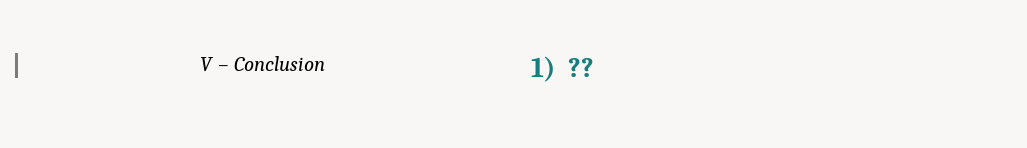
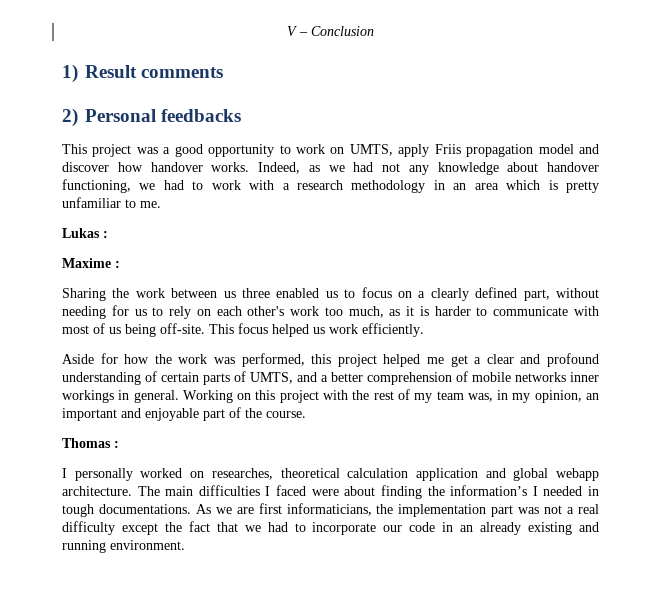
[568,58,595,77] ?? -> [85,65,224,78] [62,108,242,127] [62,144,600,157] [62,162,599,175] [62,179,599,193] [62,197,161,208] [62,228,108,238] [62,258,120,268] [62,287,599,301] [62,305,599,319] [62,323,424,337] [62,353,600,367] [62,371,599,385] [62,389,600,403] [62,407,306,421] [62,438,119,448] [62,468,599,481] [62,485,600,499] [62,503,599,517] [62,521,599,535] [62,540,185,553] Result comments // 2) Personal feedbacks // This project was a good opportunity to work on UMTS, apply Friis propagation model and discover how handover works. Indeed, as we had not any knowledge about handover functioning, we had to work with a research methodology in an area which is pretty unfamiliar to me. // Lukas : // Maxime : // Sharing the work between us three enabled us to focus on a clearly defined part, without needing for us to rely on each other's work too much, as it is harder to communicate with most of us being off-site. This focus helped us work efficiently. // Aside for how the work was performed, this project helped me get a clear and profound understanding of certain parts of UMTS, and a better comprehension of mobile networks inner workings in general. Working on this project with the rest of my team was, in my opinion, an important and enjoyable part of the course. // Thomas : // I personally worked on researches, theoretical calculation application and global webapp architecture. The main difficulties I faced were about finding the information’s I needed in tough documentations. As we are first informaticians, the implementation part was not a real difficulty except the fact that we had to incorporate our code in an already existing and running environment.

